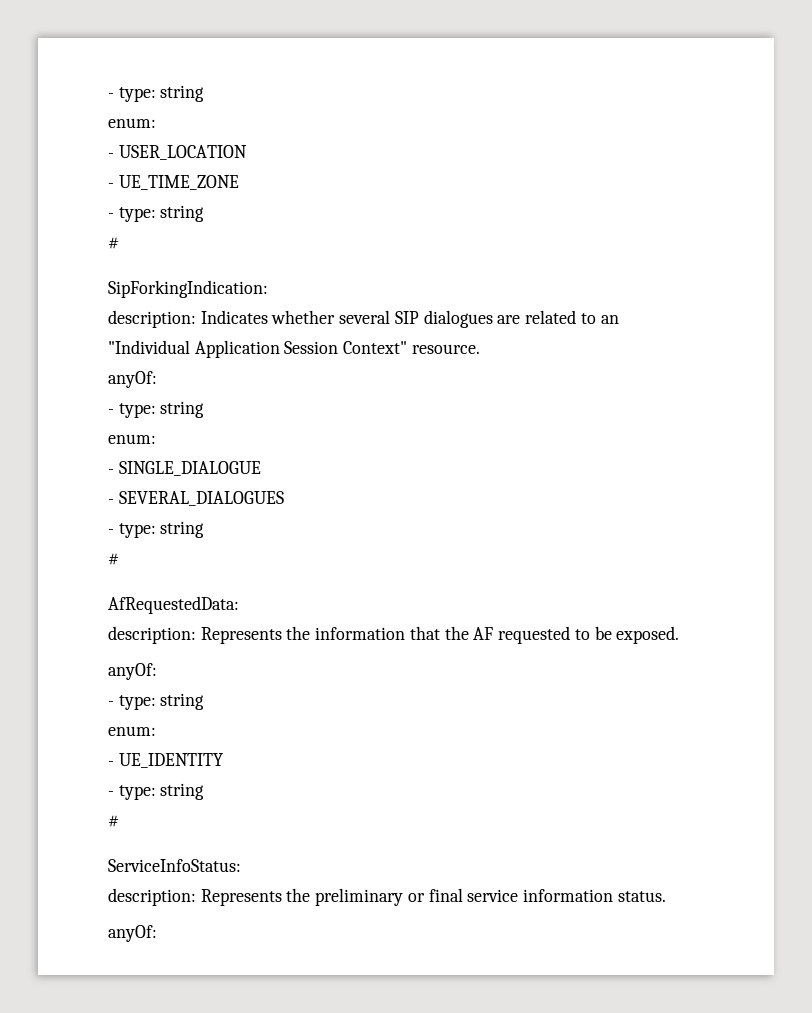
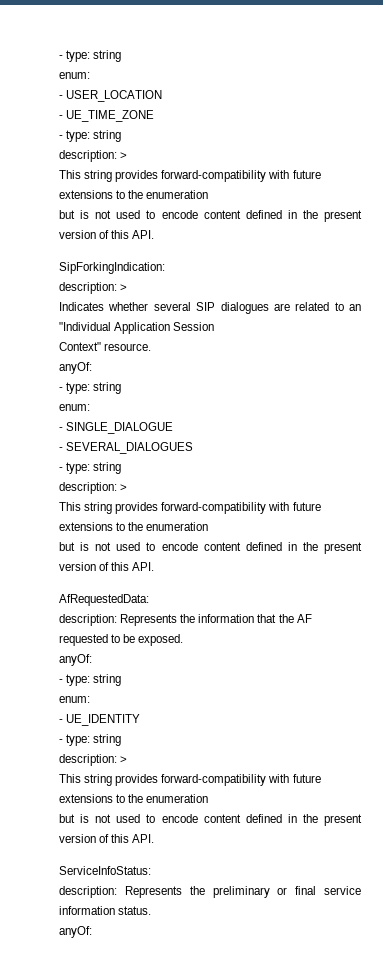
[108,237,119,249] # -> [59,150,128,162] [59,170,321,182] [59,190,209,199] [59,210,362,222] [59,230,155,239] description: > // This string provides forward-compatibility with future extensions to the enumeration // but is not used to encode content defined in the present version of this API.
(196, 319) none -> [120,284,128,291] > //
(339, 347) none -> (215, 326) //
[108,553,119,565] # -> [59,482,128,494] [59,502,321,514] [59,522,209,531] [59,542,362,554] [59,562,155,571] description: > // This string provides forward-compatibility with future extensions to the enumeration // but is not used to encode content defined in the present version of this API.
[108,815,119,827] # -> [59,754,128,766] [59,774,321,786] [59,794,209,803] [59,814,362,826] [59,834,155,843] description: > // This string provides forward-compatibility with future extensions to the enumeration // but is not used to encode content defined in the present version of this API.

